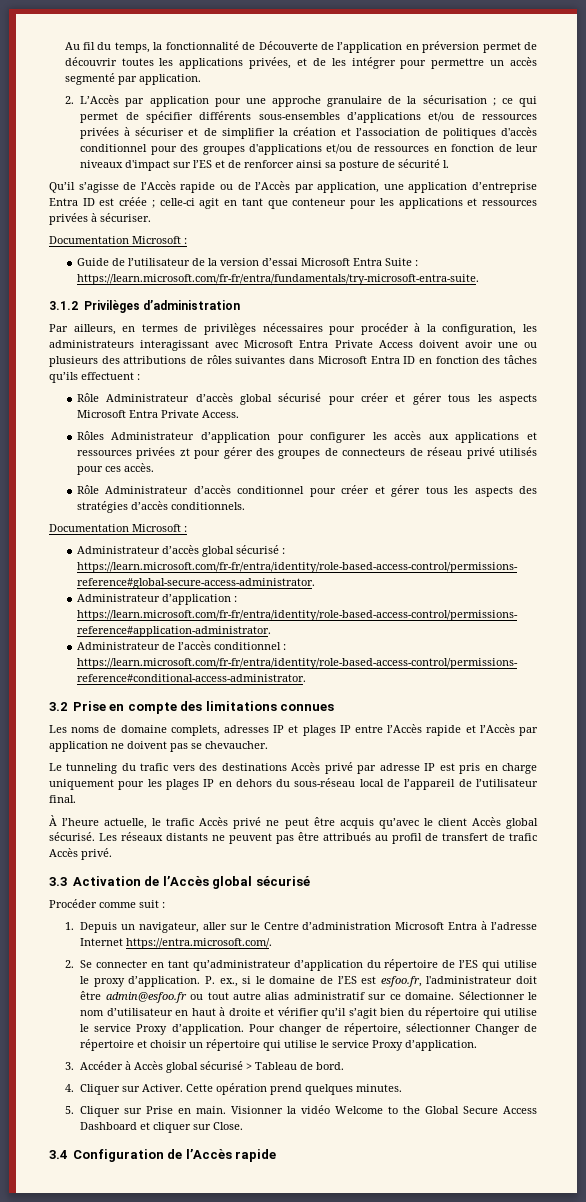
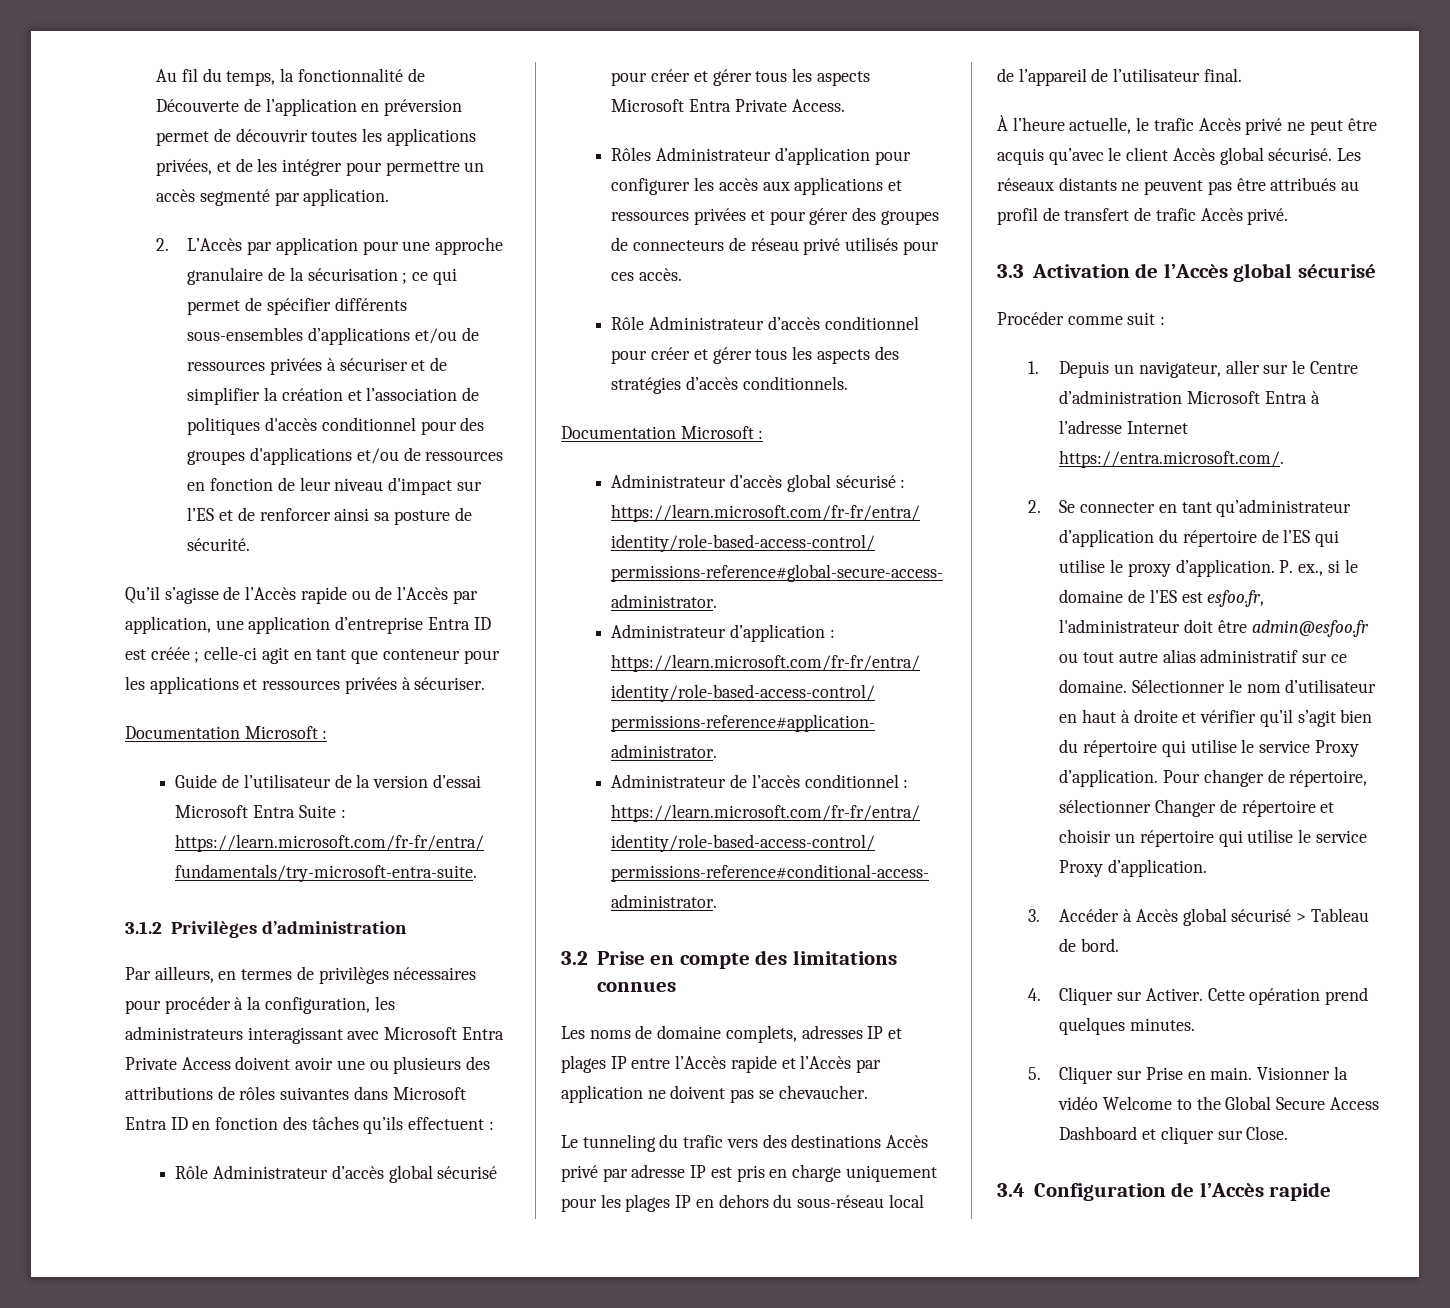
[80,160,124,168] niveaux -> [334,478,384,491] niveau
[398,159,450,168] sécurité l. -> [187,538,251,551] sécurité.
[179,448,190,456] zt -> [750,210,765,221] et

